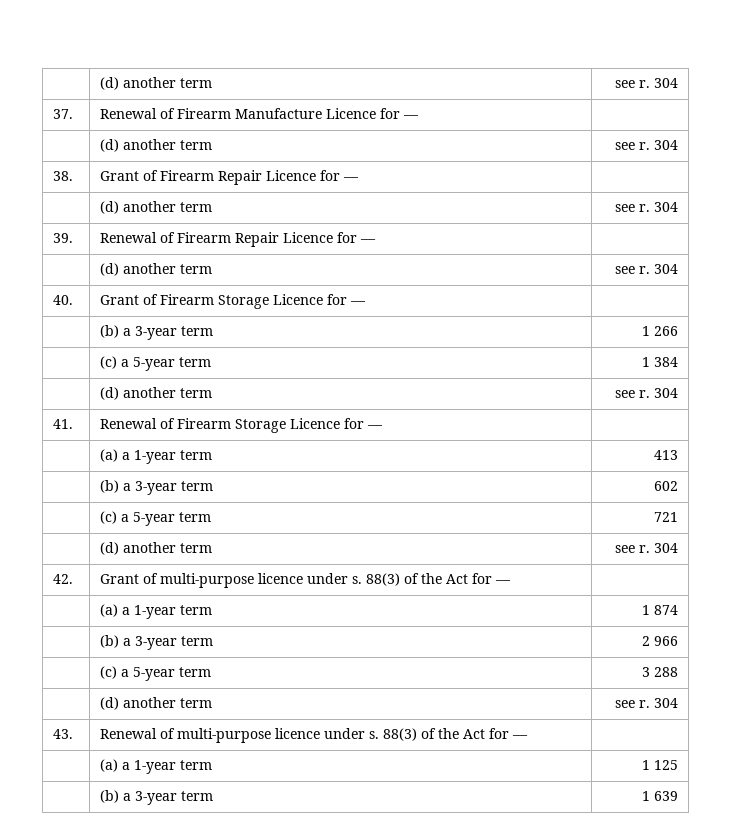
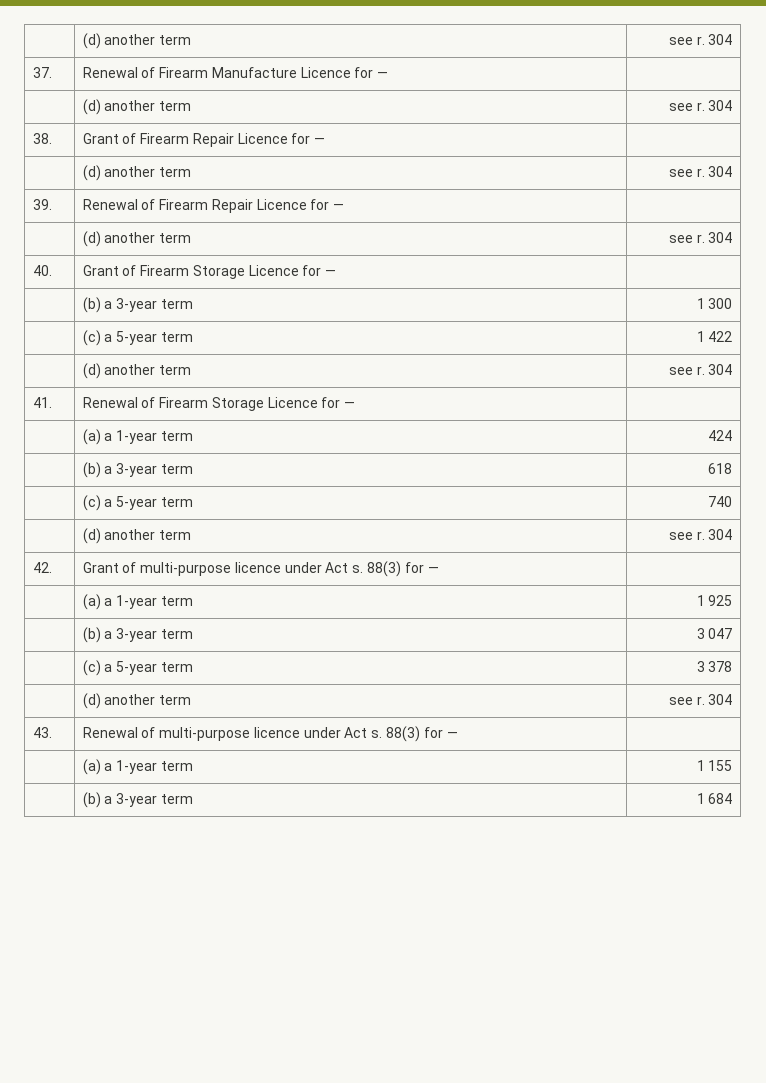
[653,326,678,336] 266 -> [708,298,733,309] 300
[653,357,678,367] 384 -> [708,331,733,342] 422
[653,450,678,460] [100,480,214,495] [653,481,678,491] [100,511,212,526] [653,512,678,522] 413 // | (b) a 3-year term | 602 // | (c) a 5-year term | 721 -> [708,430,733,441] [82,462,193,478] [708,463,733,474] [82,495,193,511] [708,496,733,507] 424 // | (b) a 3-year term | 618 // | (c) a 5-year term | 740
[352,573,512,586] [100,604,213,619] [641,605,678,615] [100,635,214,650] [641,636,678,646] s. 88(3) of the Act for — | // | (a) a 1-year term | 1 874 // | (b) a 3-year term | 2 966 -> [325,561,439,577] [82,594,193,610] [696,595,733,606] [82,627,193,643] [696,628,733,639] Act s. 88(3) for — | // | (a) a 1-year term | 1 925 // | (b) a 3-year term | 3 047
[653,667,678,677] 288 -> [708,661,733,672] 378
[369,728,529,741] [100,759,213,774] [641,760,678,770] [100,790,214,805] [641,791,678,801] s. 88(3) of the Act for — | // | (a) a 1-year term | 1 125 // | (b) a 3-year term | 1 639 -> [344,726,458,742] [82,759,193,775] [696,760,733,771] [82,792,193,808] [696,793,733,804] Act s. 88(3) for — | // | (a) a 1-year term | 1 155 // | (b) a 3-year term | 1 684

